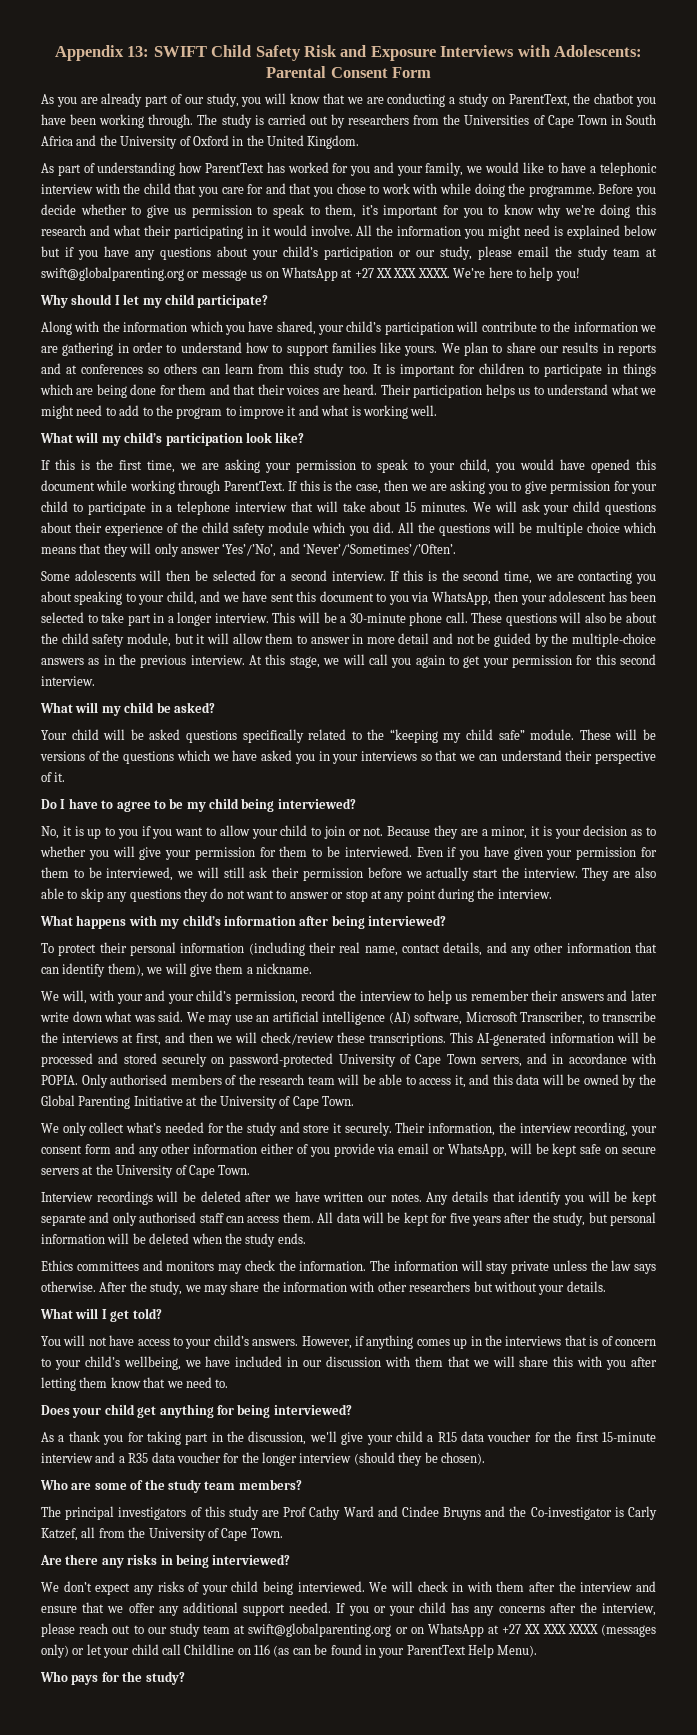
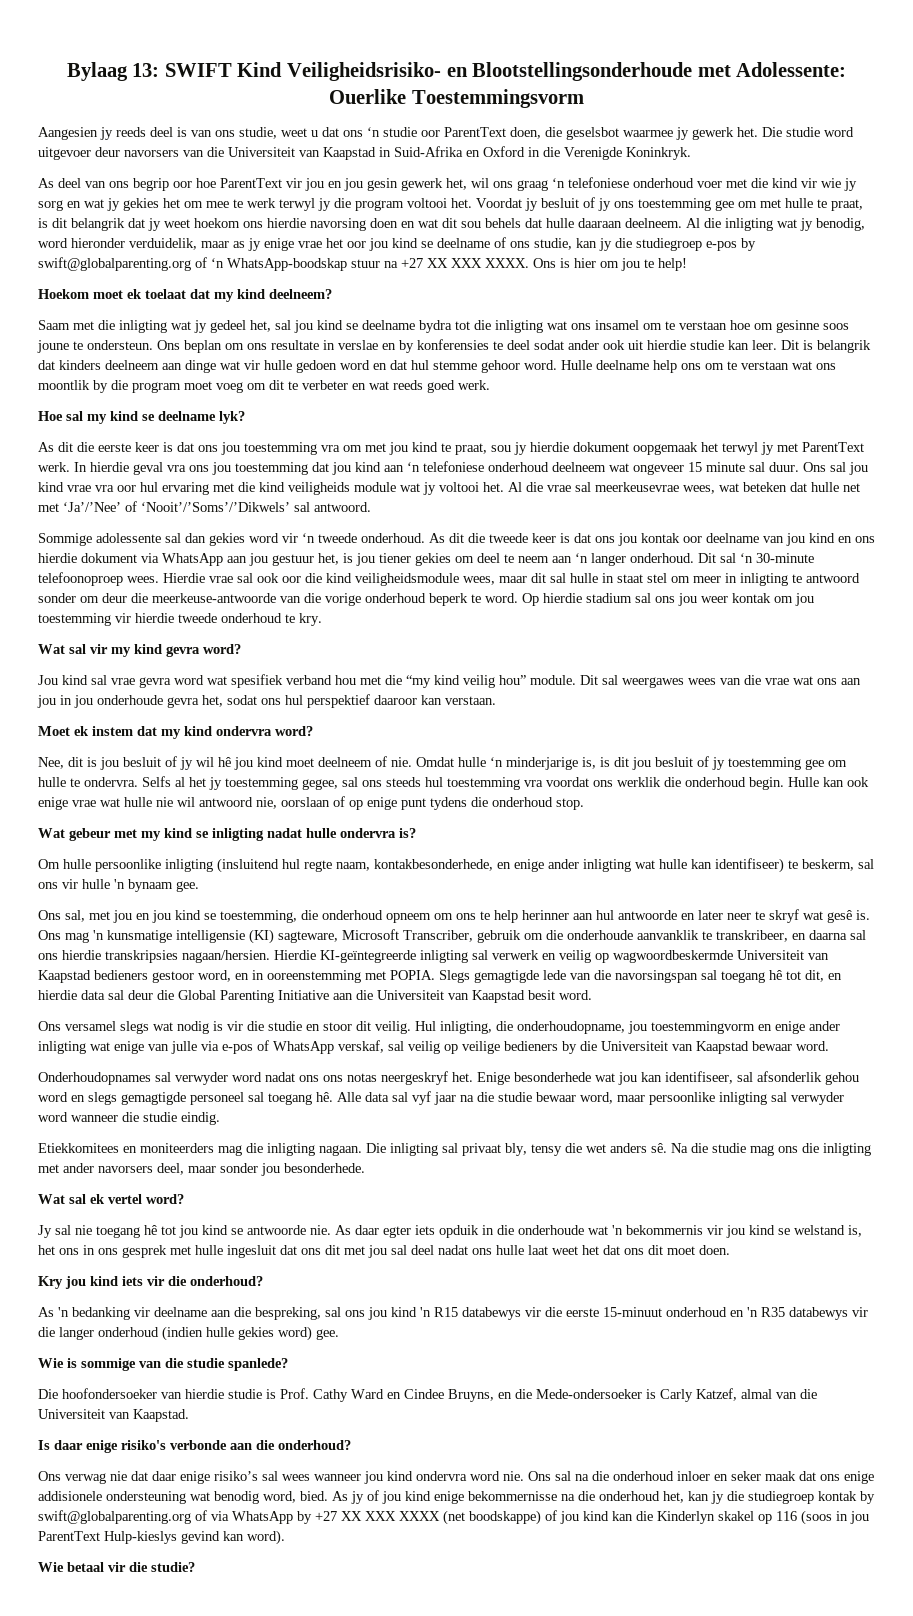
[54,45,124,61] Appendix -> [66,62,128,81] Bylaag
[211,45,643,61] [266,66,431,78] [41,93,656,107] [41,114,656,128] [41,135,360,149] [41,162,657,176] [41,183,657,197] [41,204,656,218] [41,225,658,239] [41,246,657,260] [41,267,580,281] [40,294,269,308] [41,321,656,335] [41,342,656,356] [41,363,656,377] [40,384,656,398] [41,405,438,419] [40,432,305,446] [41,459,656,473] [41,480,658,494] [41,501,656,515] [41,522,656,536] [41,543,456,557] [41,570,656,584] [41,591,656,605] [41,612,657,626] [41,633,656,647] [41,654,657,668] [41,676,95,686] [40,702,215,716] [41,729,656,743] [40,750,656,764] [41,772,66,782] [41,798,356,812] [41,825,656,839] [40,846,657,860] [41,867,656,881] [41,888,552,902] [40,915,446,929] [41,942,657,956] [41,963,312,977] [41,990,657,1004] [40,1011,656,1025] [41,1032,656,1046] [41,1053,656,1067] [41,1074,656,1088] [41,1095,354,1109] [41,1122,657,1136] [41,1143,657,1157] [41,1164,251,1178] [41,1191,657,1205] [41,1212,656,1226] [41,1233,306,1247] [41,1260,656,1274] [41,1281,606,1295] [40,1308,162,1322] [41,1335,656,1349] [41,1356,658,1370] [41,1377,229,1391] [41,1404,352,1418] [41,1431,657,1445] [41,1452,485,1466] [40,1479,302,1493] [41,1506,657,1520] [41,1527,283,1541] [40,1554,291,1568] [41,1581,657,1595] [41,1602,656,1616] [41,1623,656,1637] [41,1644,538,1658] [40,1671,185,1685] Child Safety Risk and Exposure Interviews with Adolescents: Parental Consent Form // As you are already part of our study, you will know that we are conducting a study on ParentText, the chatbot you have been working through. The study is carried out by researchers from the Universities of Cape Town in South Africa and the University of Oxford in the United Kingdom. // As part of understanding how ParentText has worked for you and your family, we would like to have a telephonic interview with the child that you care for and that you chose to work with while doing the programme. Before you decide whether to give us permission to speak to them, it’s important for you to know why we’re doing this research and what their participating in it would involve. All the information you might need is explained below but if you have any questions about your child’s participation or our study, please email the study team at swift@globalparenting.org or message us on WhatsApp at +27 XX XXX XXXX. We’re here to help you! // Why should I let my child participate? // Along with the information which you have shared, your child’s participation will contribute to the information we are gathering in order to understand how to support families like yours. We plan to share our results in reports and at conferences so others can learn from this study too. It is important for children to participate in things which are being done for them and that their voices are heard. Their participation helps us to understand what we might need to add to the program to improve it and what is working well. // What will my child’s participation look like? // If this is the first time, we are asking your permission to speak to your child, you would have opened this document while working through ParentText. If this is the case, then we are asking you to give permission for your child to participate in a telephone interview that will take about 15 minutes. We will ask your child questions about their experience of the child safety module which you did. All the questions will be multiple choice which means that they will only answer ‘Yes’/’No’, and ‘Never’/‘Sometimes’/’Often’. // Some adolescents will then be selected for a second interview. If this is the second time, we are contacting you about speaking to your child, and we have sent this document to you via WhatsApp, then your adolescent has been selected to take part in a longer interview. This will be a 30-minute phone call. These questions will also be about the child safety module, but it will allow them to answer in more detail and not be guided by the multiple-choice answers as in the previous interview. At this stage, we will call you again to get your permission for this second interview. // What will my child be asked? // Your child will be asked questions specifically related to the “keeping my child safe” module. These will be versions of the questions which we have asked you in your interviews so that we can understand their perspective of it. // Do I have to agree to be my child being interviewed? // No, it is up to you if you want to allow your child to join or not. Because they are a minor, it is your decision as to whether you will give your permission for them to be interviewed. Even if you have given your permission for them to be interviewed, we will still ask their permission before we actually start the interview. They are also able to skip any questions they do not want to answer or stop at any point during the interview. // What happens with my child’s information after being interviewed? // To protect their personal information (including their real name, contact details, and any other information that can identify them), we will give them a nickname. // We will, with your and your child’s permission, record the interview to help us remember their answers and later write down what was said. We may use an artificial intelligence (AI) software, Microsoft Transcriber, to transcribe the interviews at first, and then we will check/review these transcriptions. This AI-generated information will be processed and stored securely on password-protected University of Cape Town servers, and in accordance with POPIA. Only authorised members of the research team will be able to access it, and this data will be owned by the Global Parenting Initiative at the University of Cape Town. // We only collect what’s needed for the study and store it securely. Their information, the interview recording, your consent form and any other information either of you provide via email or WhatsApp, will be kept safe on secure servers at the University of Cape Town. // Interview recordings will be deleted after we have written our notes. Any details that identify you will be kept separate and only authorised staff can access them. All data will be kept for five years after the study, but personal information will be deleted when the study ends. // Ethics committees and monitors may check the information. The information will stay private unless the law says otherwise. After the study, we may share the information with other researchers but without your details. // What will I get told? // You will not have access to your child’s answers. However, if anything comes up in the interviews that is of concern to your child’s wellbeing, we have included in our discussion with them that we will share this with you after letting them know that we need to. // Does your child get anything for being interviewed? // As a thank you for taking part in the discussion, we'll give your child a R15 data voucher for the first 15-minute interview and a R35 data voucher for the longer interview (should they be chosen). // Who are some of the study team members? // The principal investigators of this study are Prof Cathy Ward and Cindee Bruyns and the Co-investigator is Carly Katzef, all from the University of Cape Town. // Are there any risks in being interviewed? // We don’t expect any risks of your child being interviewed. We will check in with them after the interview and ensure that we offer any additional support needed. If you or your child has any concerns after the interview, please reach out to our study team at swift@globalparenting.org or on WhatsApp at +27 XX XXX XXXX (messages only) or let your child call Childline on 116 (as can be found in your ParentText Help Menu). // Who pays for the study? -> [237,62,847,81] [329,89,584,108] [38,127,854,140] [38,146,691,160] [38,177,857,191] [38,197,863,211] [38,218,865,231] [38,237,756,251] [38,257,687,271] [38,289,332,302] [38,320,849,333] [37,339,871,353] [38,360,836,373] [38,380,490,393] [38,411,245,424] [38,442,864,455] [38,461,868,475] [38,482,860,495] [38,501,371,512] [38,533,875,546] [38,553,814,566] [38,572,860,586] [38,593,814,606] [38,613,322,626] [38,644,241,657] [38,674,861,688] [37,694,496,708] [38,726,313,739] [38,756,847,770] [38,776,869,790] [38,796,584,810] [38,828,416,841] [38,858,874,873] [38,879,199,892] [38,909,870,923] [38,929,866,944] [38,950,829,963] [38,970,842,983] [38,990,592,1003] [38,1021,840,1034] [38,1040,829,1054] [38,1071,859,1085] [38,1091,844,1105] [38,1112,220,1125] [38,1143,871,1156] [38,1163,365,1176] [38,1194,184,1204] [38,1225,862,1238] [38,1245,730,1258] [38,1276,263,1289] [38,1307,868,1320] [38,1326,339,1341] [38,1358,288,1371] [38,1388,817,1402] [38,1409,189,1422] [38,1440,351,1453] [38,1471,874,1484] [38,1490,875,1504] [38,1510,869,1525] [38,1530,285,1545] [38,1562,195,1572] Kind Veiligheidsrisiko- en Blootstellingsonderhoude met Adolessente: Ouerlike Toestemmingsvorm // Aangesien jy reeds deel is van ons studie, weet u dat ons ‘n studie oor ParentText doen, die geselsbot waarmee jy gewerk het. Die studie word uitgevoer deur navorsers van die Universiteit van Kaapstad in Suid-Afrika en Oxford in die Verenigde Koninkryk. // As deel van ons begrip oor hoe ParentText vir jou en jou gesin gewerk het, wil ons graag ‘n telefoniese onderhoud voer met die kind vir wie jy sorg en wat jy gekies het om mee te werk terwyl jy die program voltooi het. Voordat jy besluit of jy ons toestemming gee om met hulle te praat, is dit belangrik dat jy weet hoekom ons hierdie navorsing doen en wat dit sou behels dat hulle daaraan deelneem. Al die inligting wat jy benodig, word hieronder verduidelik, maar as jy enige vrae het oor jou kind se deelname of ons studie, kan jy die studiegroep e-pos by swift@globalparenting.org of ‘n WhatsApp-boodskap stuur na +27 XX XXX XXXX. Ons is hier om jou te help! // Hoekom moet ek toelaat dat my kind deelneem? // Saam met die inligting wat jy gedeel het, sal jou kind se deelname bydra tot die inligting wat ons insamel om te verstaan hoe om gesinne soos joune te ondersteun. Ons beplan om ons resultate in verslae en by konferensies te deel sodat ander ook uit hierdie studie kan leer. Dit is belangrik dat kinders deelneem aan dinge wat vir hulle gedoen word en dat hul stemme gehoor word. Hulle deelname help ons om te verstaan wat ons moontlik by die program moet voeg om dit te verbeter en wat reeds goed werk. // Hoe sal my kind se deelname lyk? // As dit die eerste keer is dat ons jou toestemming vra om met jou kind te praat, sou jy hierdie dokument oopgemaak het terwyl jy met ParentText werk. In hierdie geval vra ons jou toestemming dat jou kind aan ‘n telefoniese onderhoud deelneem wat ongeveer 15 minute sal duur. Ons sal jou kind vrae vra oor hul ervaring met die kind veiligheids module wat jy voltooi het. Al die vrae sal meerkeusevrae wees, wat beteken dat hulle net met ‘Ja’/’Nee’ of ‘Nooit’/’Soms’/’Dikwels’ sal antwoord. // Sommige adolessente sal dan gekies word vir ‘n tweede onderhoud. As dit die tweede keer is dat ons jou kontak oor deelname van jou kind en ons hierdie dokument via WhatsApp aan jou gestuur het, is jou tiener gekies om deel te neem aan ‘n langer onderhoud. Dit sal ‘n 30-minute telefoonoproep wees. Hierdie vrae sal ook oor die kind veiligheidsmodule wees, maar dit sal hulle in staat stel om meer in inligting te antwoord sonder om deur die meerkeuse-antwoorde van die vorige onderhoud beperk te word. Op hierdie stadium sal ons jou weer kontak om jou toestemming vir hierdie tweede onderhoud te kry. // Wat sal vir my kind gevra word? // Jou kind sal vrae gevra word wat spesifiek verband hou met die “my kind veilig hou” module. Dit sal weergawes wees van die vrae wat ons aan jou in jou onderhoude gevra het, sodat ons hul perspektief daaroor kan verstaan. // Moet ek instem dat my kind ondervra word? // Nee, dit is jou besluit of jy wil hê jou kind moet deelneem of nie. Omdat hulle ‘n minderjarige is, is dit jou besluit of jy toestemming gee om hulle te ondervra. Selfs al het jy toestemming gegee, sal ons steeds hul toestemming vra voordat ons werklik die onderhoud begin. Hulle kan ook enige vrae wat hulle nie wil antwoord nie, oorslaan of op enige punt tydens die onderhoud stop. // Wat gebeur met my kind se inligting nadat hulle ondervra is? // Om hulle persoonlike inligting (insluitend hul regte naam, kontakbesonderhede, en enige ander inligting wat hulle kan identifiseer) te beskerm, sal ons vir hulle 'n bynaam gee. // Ons sal, met jou en jou kind se toestemming, die onderhoud opneem om ons te help herinner aan hul antwoorde en later neer te skryf wat gesê is. Ons mag 'n kunsmatige intelligensie (KI) sagteware, Microsoft Transcriber, gebruik om die onderhoude aanvanklik te transkribeer, en daarna sal ons hierdie transkripsies nagaan/hersien. Hierdie KI-geïntegreerde inligting sal verwerk en veilig op wagwoordbeskermde Universiteit van Kaapstad bedieners gestoor word, en in ooreenstemming met POPIA. Slegs gemagtigde lede van die navorsingspan sal toegang hê tot dit, en hierdie data sal deur die Global Parenting Initiative aan die Universiteit van Kaapstad besit word. // Ons versamel slegs wat nodig is vir die studie en stoor dit veilig. Hul inligting, die onderhoudopname, jou toestemmingvorm en enige ander inligting wat enige van julle via e-pos of WhatsApp verskaf, sal veilig op veilige bedieners by die Universiteit van Kaapstad bewaar word. // Onderhoudopnames sal verwyder word nadat ons ons notas neergeskryf het. Enige besonderhede wat jou kan identifiseer, sal afsonderlik gehou word en slegs gemagtigde personeel sal toegang hê. Alle data sal vyf jaar na die studie bewaar word, maar persoonlike inligting sal verwyder word wanneer die studie eindig. // Etiekkomitees en moniteerders mag die inligting nagaan. Die inligting sal privaat bly, tensy die wet anders sê. Na die studie mag ons die inligting met ander navorsers deel, maar sonder jou besonderhede. // Wat sal ek vertel word? // Jy sal nie toegang hê tot jou kind se antwoorde nie. As daar egter iets opduik in die onderhoude wat 'n bekommernis vir jou kind se welstand is, het ons in ons gesprek met hulle ingesluit dat ons dit met jou sal deel nadat ons hulle laat weet het dat ons dit moet doen. // Kry jou kind iets vir die onderhoud? // As 'n bedanking vir deelname aan die bespreking, sal ons jou kind 'n R15 databewys vir die eerste 15-minuut onderhoud en 'n R35 databewys vir die langer onderhoud (indien hulle gekies word) gee. // Wie is sommige van die studie spanlede? // Die hoofondersoeker van hierdie studie is Prof. Cathy Ward en Cindee Bruyns, en die Mede-ondersoeker is Carly Katzef, almal van die Universiteit van Kaapstad. // Is daar enige risiko's verbonde aan die onderhoud? // Ons verwag nie dat daar enige risiko’s sal wees wanneer jou kind ondervra word nie. Ons sal na die onderhoud inloer en seker maak dat ons enige addisionele ondersteuning wat benodig word, bied. As jy of jou kind enige bekommernisse na die onderhoud het, kan jy die studiegroep kontak by swift@globalparenting.org of via WhatsApp by +27 XX XXX XXXX (net boodskappe) of jou kind kan die Kinderlyn skakel op 116 (soos in jou ParentText Hulp-kieslys gevind kan word). // Wie betaal vir die studie?

